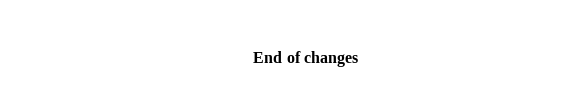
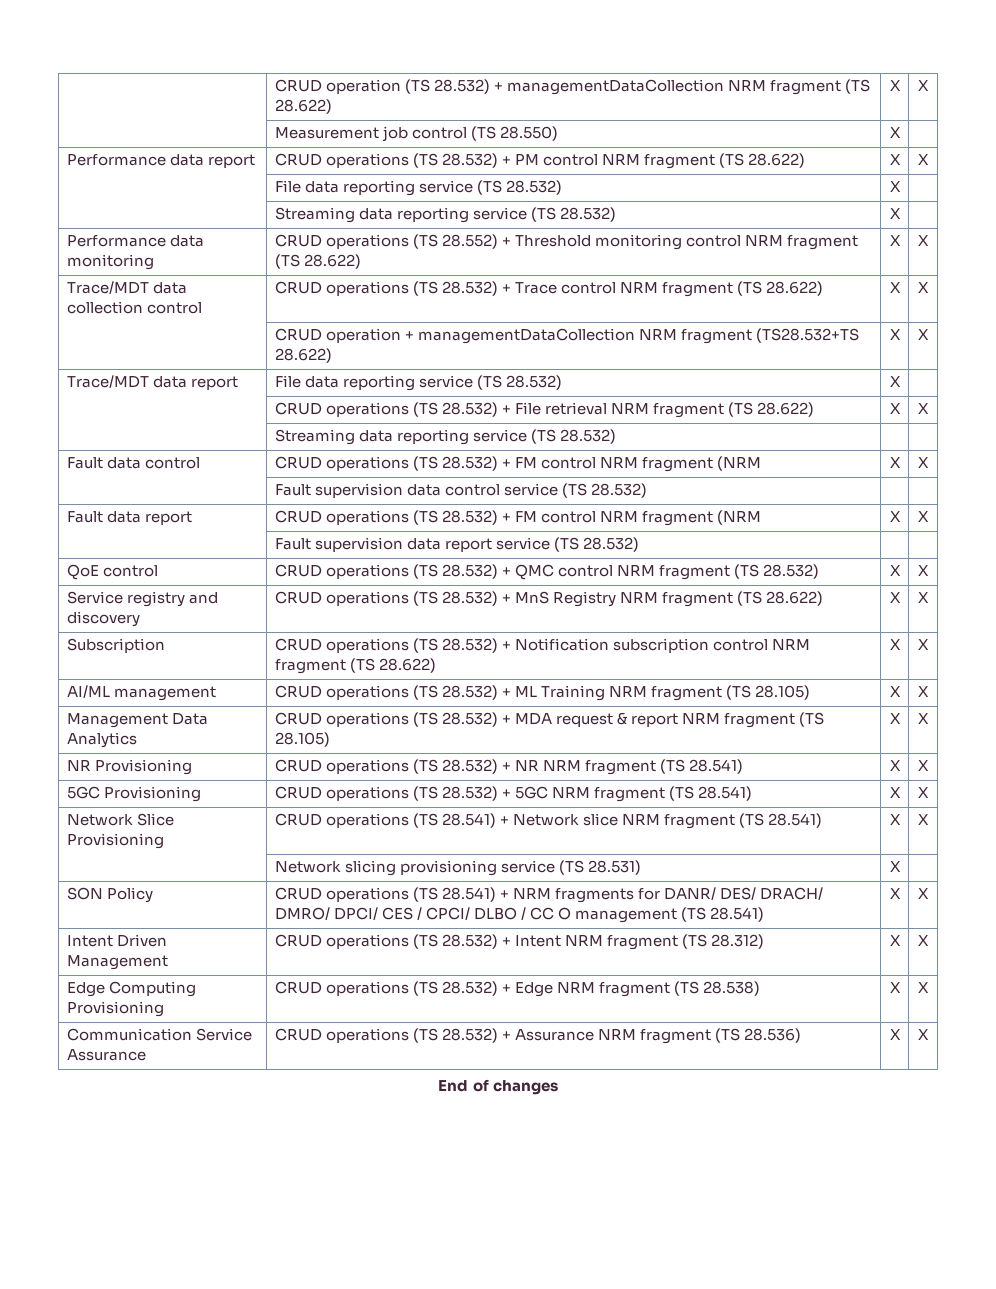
(253, 57) none -> [274,79,871,95] [274,99,332,114] [889,80,901,91] [918,80,929,91] [274,126,558,142] [889,127,901,138] [66,154,255,168] [274,153,806,169] [889,154,901,165] [918,154,929,165] [274,180,562,196] [889,181,901,192] [274,207,616,223] [889,208,901,219] [66,235,204,247] [66,254,154,270] [274,234,859,250] [274,254,361,269] [889,235,901,246] [918,235,929,246] [66,281,187,294] [66,301,202,314] [274,281,824,297] [889,282,901,293] [918,282,929,293] [274,328,860,344] [274,348,332,363] [889,329,901,340] [918,329,929,340] [66,375,238,390] [274,375,562,391] [889,376,901,387] [274,402,815,418] [889,403,901,414] [918,403,929,414] [274,429,616,445] [66,457,200,469] [274,456,762,472] [889,457,901,468] [918,457,929,468] [274,483,648,498] [66,511,192,525] [274,510,762,526] [889,511,901,522] [918,511,929,522] [274,537,640,552] [66,564,158,580] [274,564,820,580] [889,565,901,576] [918,565,929,576] [66,591,218,607] [66,611,140,627] [274,591,824,607] [889,592,901,603] [918,592,929,603] [66,638,165,653] [274,638,811,653] [274,658,436,674] [889,639,901,650] [918,639,929,650] [66,685,216,701] [274,685,811,701] [889,686,901,697] [918,686,929,697] [66,713,208,728] [66,732,137,748] [274,712,825,728] [274,732,330,747] [889,713,901,724] [918,713,929,724] [66,759,192,775] [274,759,744,775] [889,760,901,771] [918,760,929,771] [66,786,201,802] [274,786,753,802] [889,787,901,798] [918,787,929,798] [66,813,174,826] [66,833,164,849] [274,813,823,829] [889,814,901,825] [918,814,929,825] [274,860,641,876] [889,861,901,872] [66,887,153,903] [274,887,824,903] [274,907,765,923] [889,888,901,899] [918,888,929,899] [66,934,167,947] [66,955,168,970] [274,934,765,950] [889,935,901,946] [918,935,929,946] [66,981,196,997] [66,1001,164,1017] [274,981,761,997] [889,982,901,993] [918,982,929,993] [66,1028,252,1041] [66,1049,146,1061] [274,1028,802,1044] [889,1029,901,1040] [918,1029,929,1040] | CRUD operation (TS 28.532) + managementDataCollection NRM fragment (TS 28.622) | X | X // | Measurement job control (TS 28.550) | X | // Performance data report | CRUD operations (TS 28.532) + PM control NRM fragment (TS 28.622) | X | X // | File data reporting service (TS 28.532) | X | // | Streaming data reporting service (TS 28.532) | X | // Performance data monitoring | CRUD operations (TS 28.552) + Threshold monitoring control NRM fragment (TS 28.622) | X | X // Trace/MDT data collection control | CRUD operations (TS 28.532) + Trace control NRM fragment (TS 28.622) | X | X // | CRUD operation + managementDataCollection NRM fragment (TS28.532+TS 28.622) | X | X // Trace/MDT data report | File data reporting service (TS 28.532) | X | // | CRUD operations (TS 28.532) + File retrieval NRM fragment (TS 28.622) | X | X // | Streaming data reporting service (TS 28.532) | | // Fault data control | CRUD operations (TS 28.532) + FM control NRM fragment (NRM | X | X // | Fault supervision data control service (TS 28.532) | | // Fault data report | CRUD operations (TS 28.532) + FM control NRM fragment (NRM | X | X // | Fault supervision data report service (TS 28.532) | | // QoE control | CRUD operations (TS 28.532) + QMC control NRM fragment (TS 28.532) | X | X // Service registry and discovery | CRUD operations (TS 28.532) + MnS Registry NRM fragment (TS 28.622) | X | X // Subscription | CRUD operations (TS 28.532) + Notification subscription control NRM fragment (TS 28.622) | X | X // AI/ML management | CRUD operations (TS 28.532) + ML Training NRM fragment (TS 28.105) | X | X // Management Data Analytics | CRUD operations (TS 28.532) + MDA request & report NRM fragment (TS 28.105) | X | X // NR Provisioning | CRUD operations (TS 28.532) + NR NRM fragment (TS 28.541) | X | X // 5GC Provisioning | CRUD operations (TS 28.532) + 5GC NRM fragment (TS 28.541) | X | X // Network Slice Provisioning | CRUD operations (TS 28.541) + Network slice NRM fragment (TS 28.541) | X | X // | Network slicing provisioning service (TS 28.531) | X | // SON Policy | CRUD operations (TS 28.541) + NRM fragments for DANR/ DES/ DRACH/ DMRO/ DPCI/ CES / CPCI/ DLBO / CC O management (TS 28.541) | X | X // Intent Driven Management | CRUD operations (TS 28.532) + Intent NRM fragment (TS 28.312) | X | X // Edge Computing Provisioning | CRUD operations (TS 28.532) + Edge NRM fragment (TS 28.538) | X | X // Communication Service Assurance | CRUD operations (TS 28.532) + Assurance NRM fragment (TS 28.536) | X | X //

